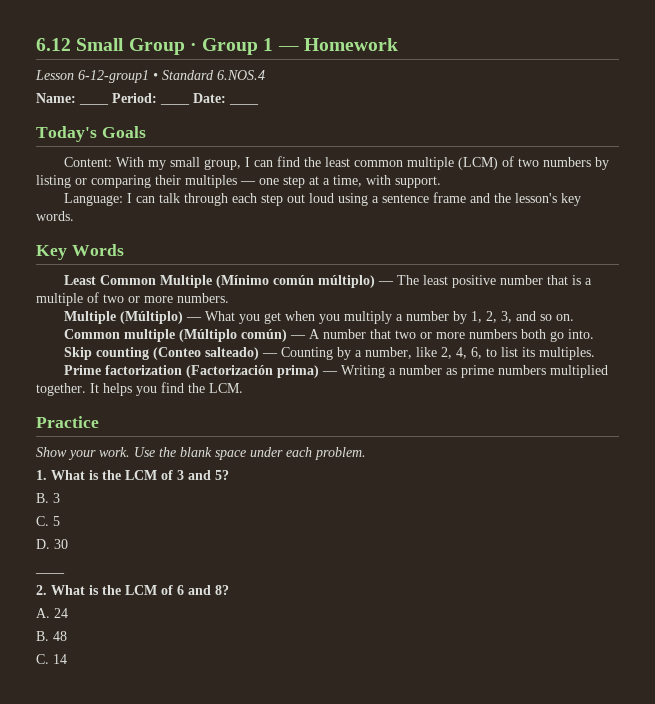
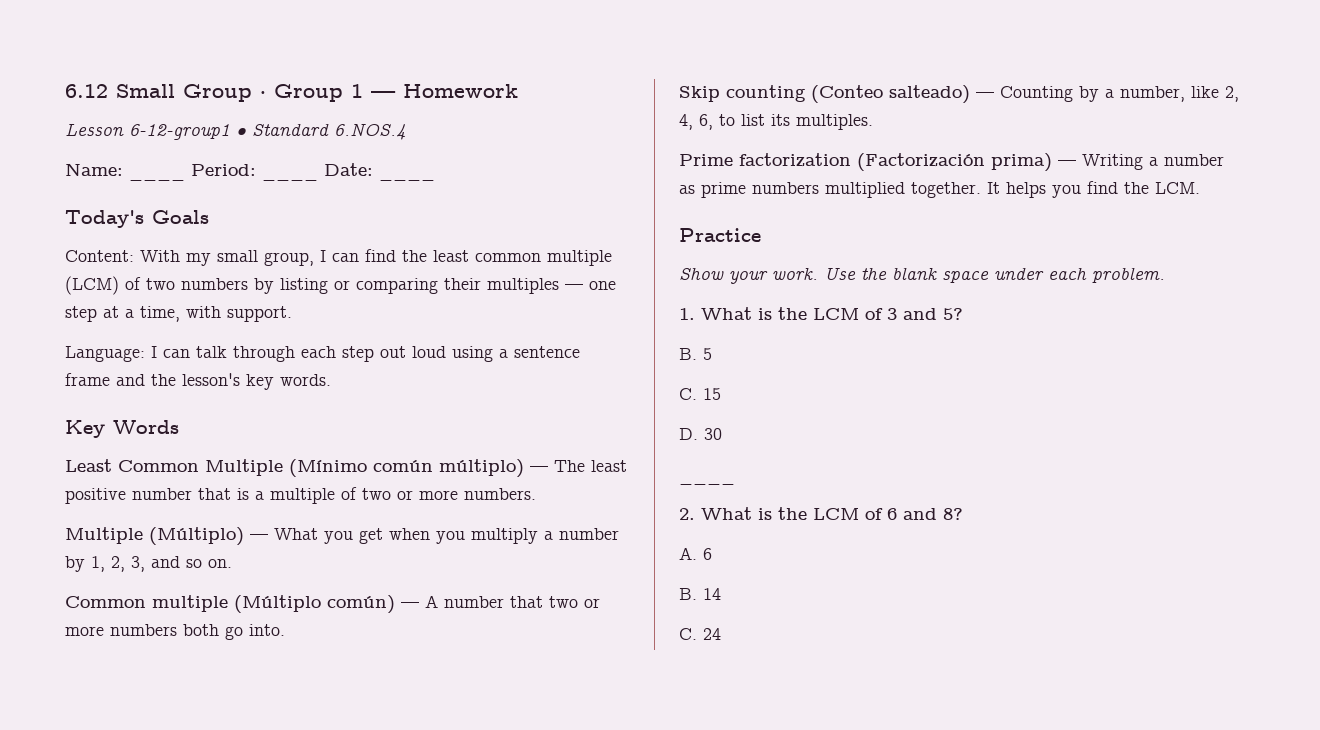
[53,493,60,503] [36,516,60,526] 3 // C. 5 -> [703,348,712,360] [679,388,721,400] 5 // C. 15
[54,608,68,618] [36,631,67,641] [36,654,67,664] 24 // B. 48 // C. 14 -> [703,548,712,560] [679,588,721,600] [679,628,721,640] 6 // B. 14 // C. 24

